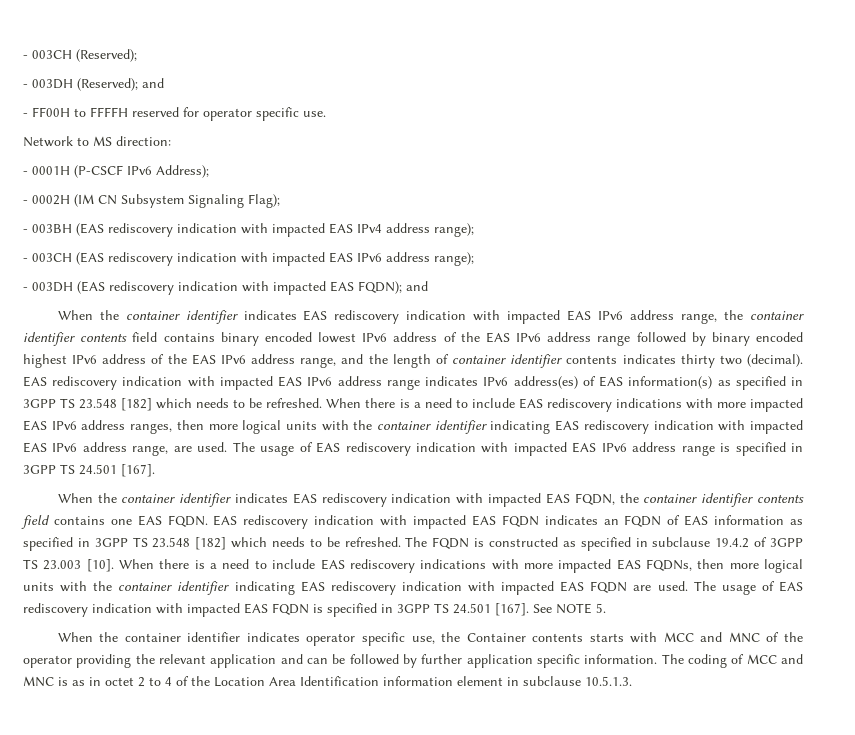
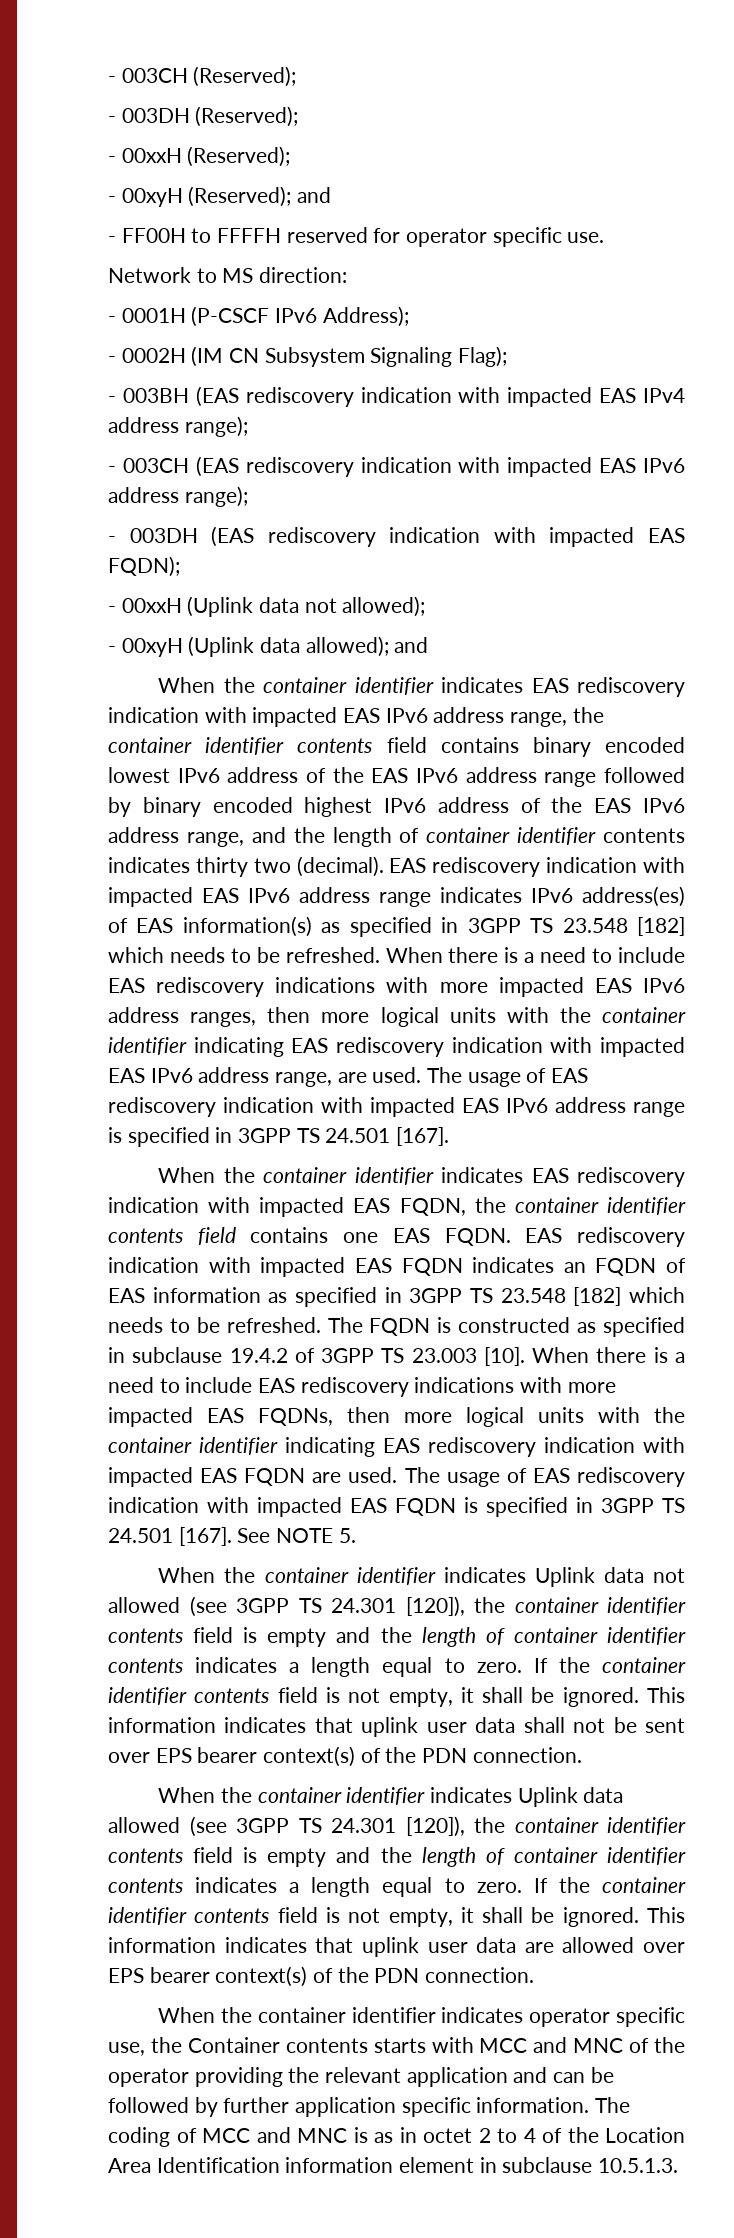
(138, 84) none -> [108,146,291,167] [108,186,292,207] // - 00xxH (Reserved); // - 00xyH (Reserved);
(402, 287) none -> [108,596,426,617] [108,636,389,657] // - 00xxH (Uplink data not allowed); // - 00xyH (Uplink data allowed);
(606, 608) none -> [158,1567,685,1587] [108,1596,686,1617] [108,1627,686,1647] [108,1657,686,1677] [108,1687,685,1707] [108,1717,686,1737] [108,1746,582,1767] [158,1787,624,1807] [108,1816,686,1837] [108,1847,686,1867] [108,1877,686,1897] [108,1907,685,1927] [108,1937,685,1957] [108,1966,535,1987] // When the container identifier indicates Uplink data not allowed (see 3GPP TS 24.301 [120]), the container identifier contents field is empty and the length of container identifier contents indicates a length equal to zero. If the container identifier contents field is not empty, it shall be ignored. This information indicates that uplink user data shall not be sent over EPS bearer context(s) of the PDN connection. // When the container identifier indicates Uplink data allowed (see 3GPP TS 24.301 [120]), the container identifier contents field is empty and the length of container identifier contents indicates a length equal to zero. If the container identifier contents field is not empty, it shall be ignored. This information indicates that uplink user data are allowed over EPS bearer context(s) of the PDN connection.

